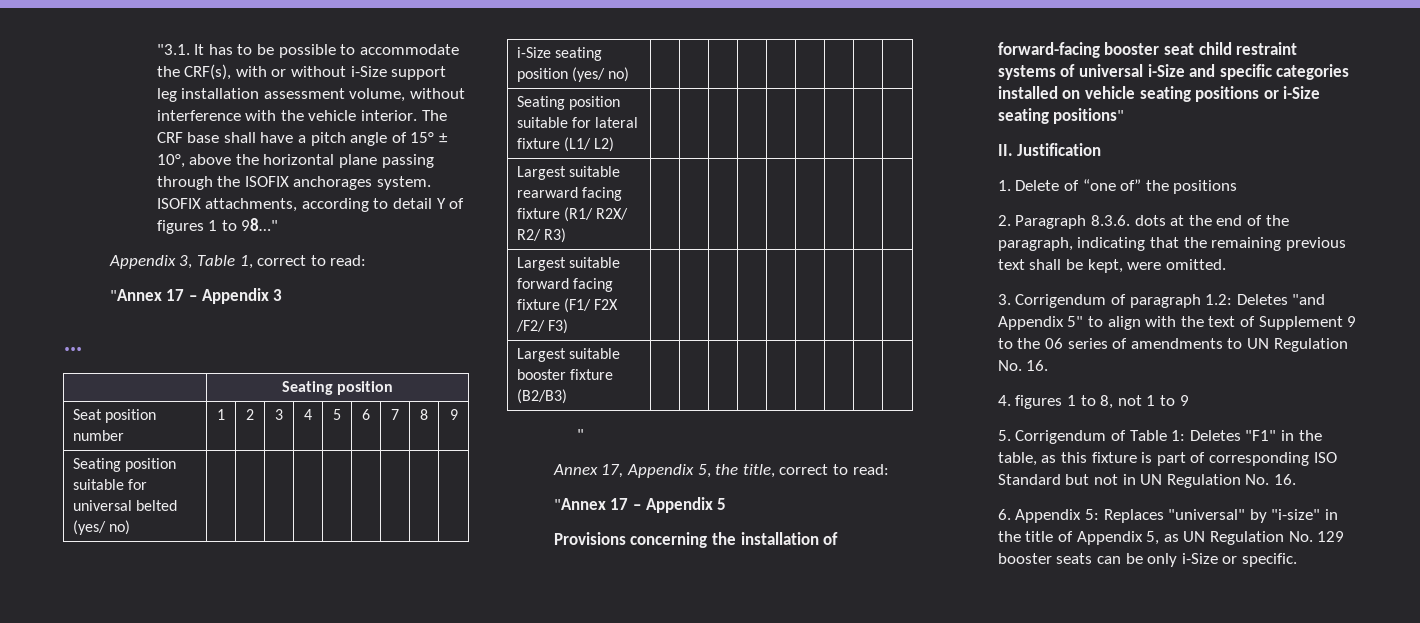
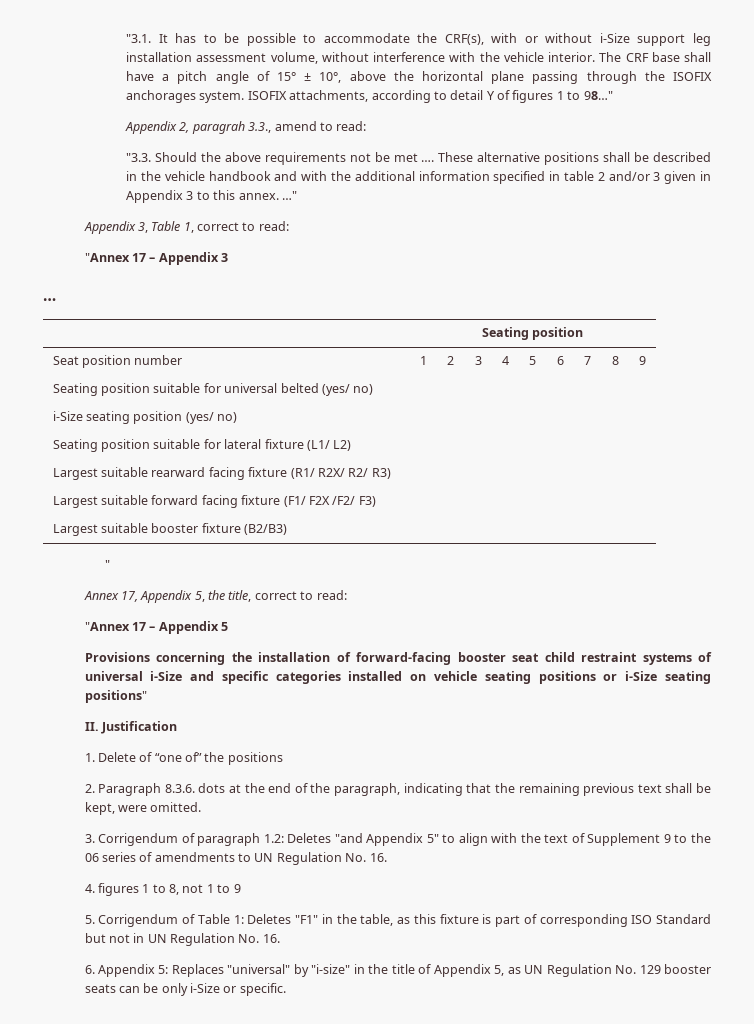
(279, 224) none -> [125,121,367,134] [126,152,712,165] [126,171,711,184] [126,190,297,203] // Appendix 2, paragrah 3.3., amend to read: // "3.3. Should the above requirements not be met …. These alternative positions shall be described in the vehicle handbook and with the additional information specified in table 2 and/or 3 given in Appendix 3 to this annex. …"

